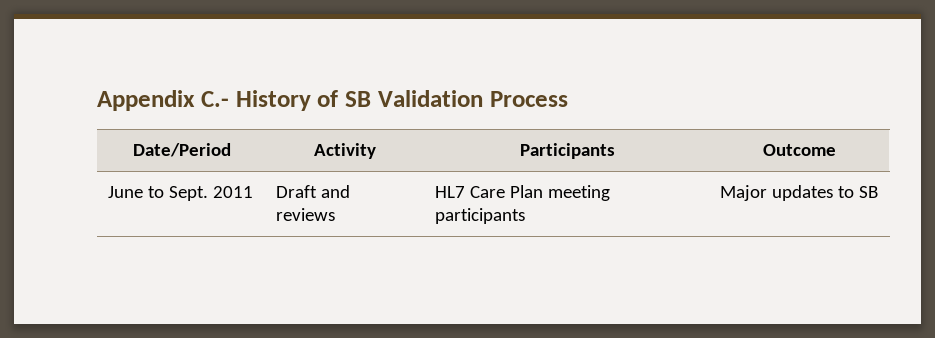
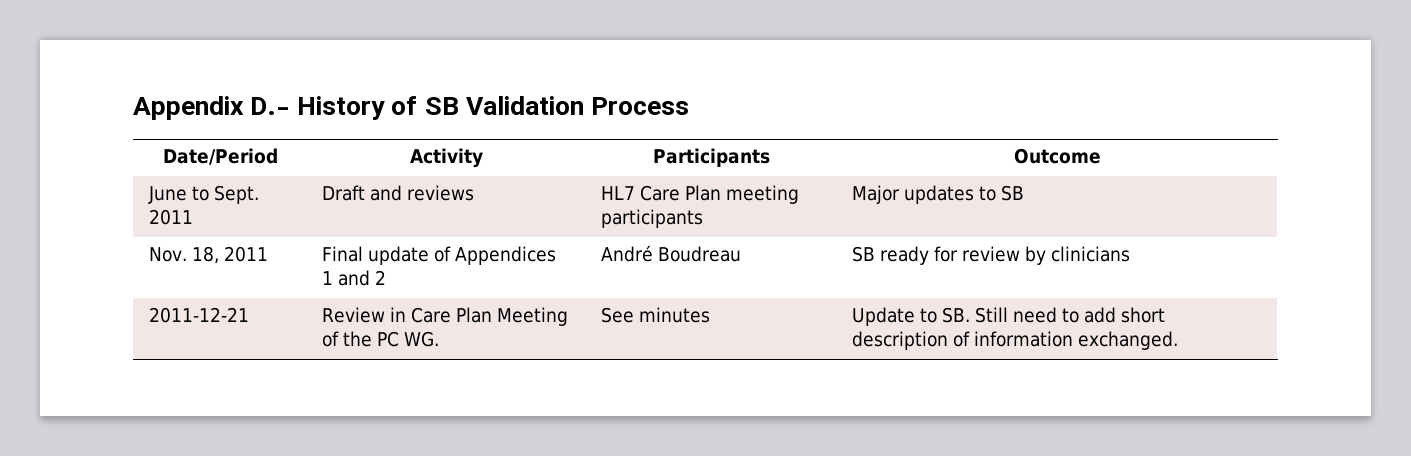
[200,91,229,107] C.- -> [250,97,291,115] D.-
(879, 192) none -> [149,246,269,264] [322,246,557,265] [322,270,387,286] [601,245,742,262] [852,246,1131,265] [149,307,250,323] [322,307,569,326] [322,331,440,347] [601,307,711,323] [852,307,1166,326] [852,331,1179,350] // Nov. 18, 2011 | Final update of Appendices 1 and 2 | André Boudreau | SB ready for review by clinicians // 2011-12-21 | Review in Care Plan Meeting of the PC WG. | See minutes | Update to SB. Still need to add short description of information exchanged.

